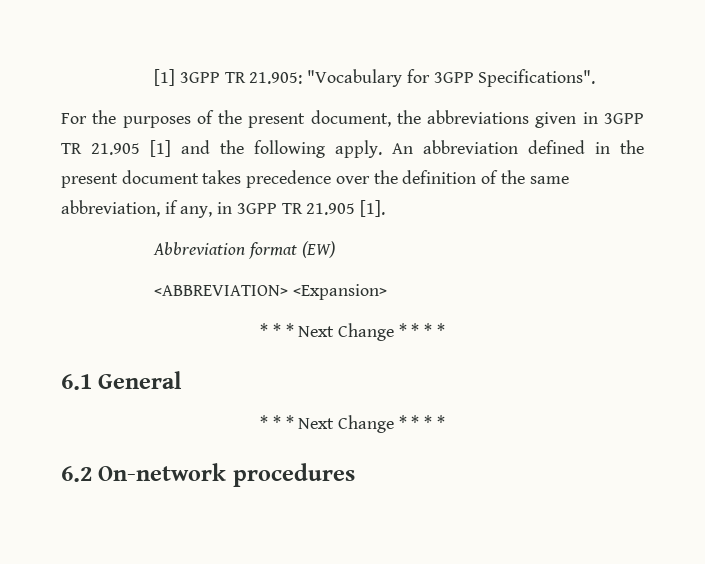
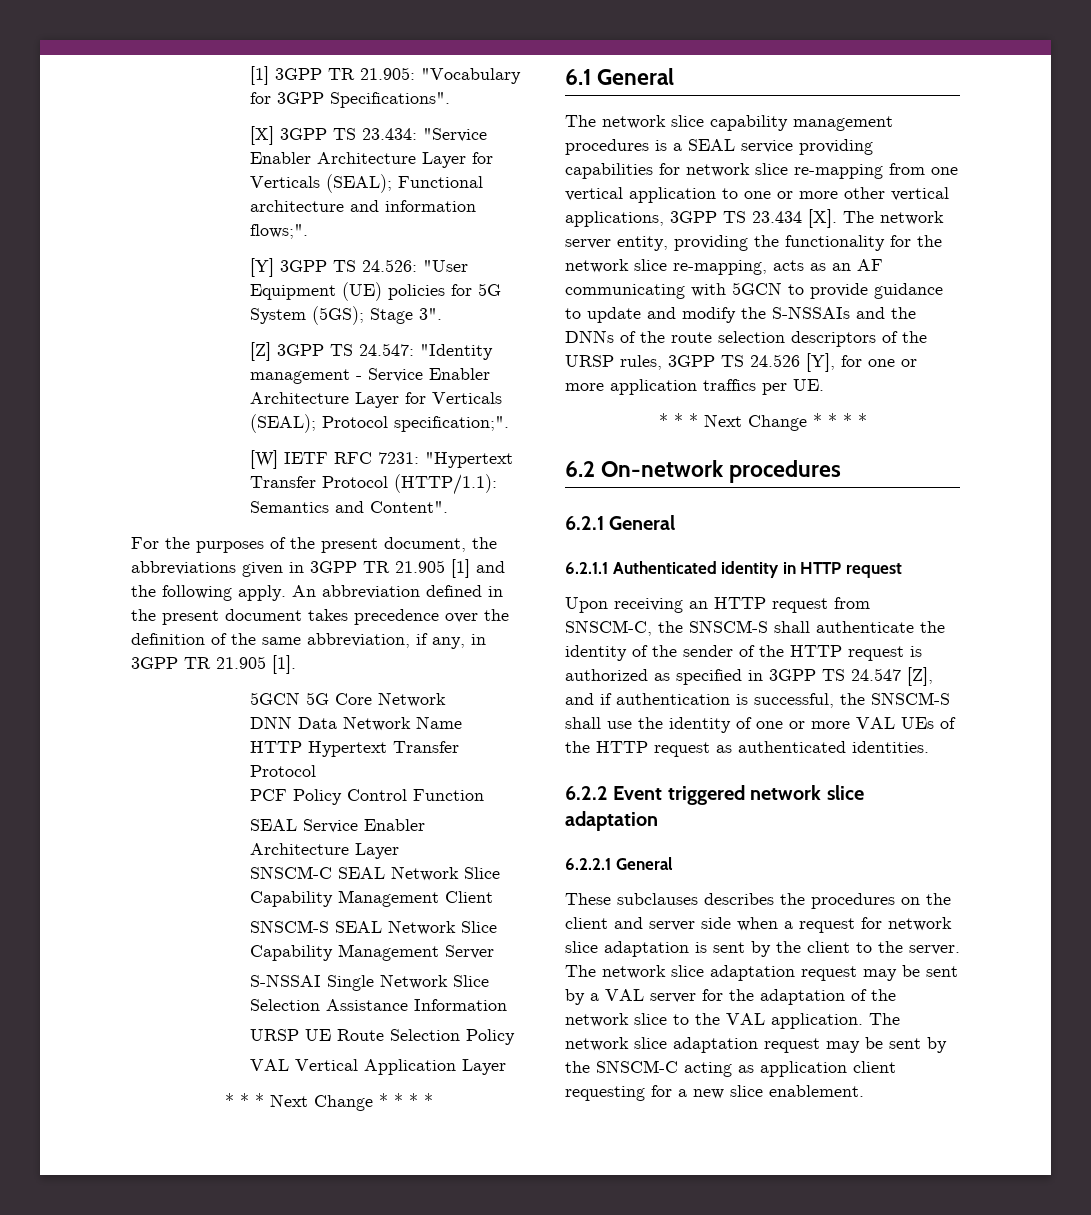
(596, 78) none -> [249,126,487,145] [249,152,493,168] [249,174,483,193] [249,200,476,212] [249,224,308,239] [249,258,468,277] [249,282,501,301] [249,306,442,325] [249,342,493,361] [249,368,490,384] [249,392,502,408] [249,414,509,433] [249,450,513,469] [249,474,497,495] [249,501,448,513] // [X] 3GPP TS 23.434: "Service Enabler Architecture Layer for Verticals (SEAL); Functional architecture and information flows;". // [Y] 3GPP TS 24.526: "User Equipment (UE) policies for 5G System (5GS); Stage 3". // [Z] 3GPP TS 24.547: "Identity management - Service Enabler Architecture Layer for Verticals (SEAL); Protocol specification;". // [W] IETF RFC 7231: "Hypertext Transfer Protocol (HTTP/1.1): Semantics and Content".
[153,241,335,259] [154,284,387,300] Abbreviation format (EW) // <ABBREVIATION> <Expansion> -> [249,692,446,707] [249,716,462,731] [249,741,459,757] [249,765,316,777] [249,789,484,805] [249,819,425,833] [249,843,399,859] [249,866,500,881] [249,890,493,907] [249,920,497,935] [249,944,494,961] [249,974,489,991] [249,999,507,1011] [249,1029,515,1045] [249,1059,506,1075] 5GCN 5G Core Network // DNN Data Network Name // HTTP Hypertext Transfer Protocol // PCF Policy Control Function // SEAL Service Enabler Architecture Layer // SNSCM-C SEAL Network Slice Capability Management Client // SNSCM-S SEAL Network Slice Capability Management Server // S-NSSAI Single Network Slice Selection Assistance Information // URSP UE Route Selection Policy // VAL Vertical Application Layer
(183, 380) none -> [565,115,893,131] [565,139,873,155] [565,163,958,179] [565,187,949,203] [565,209,944,228] [565,235,942,251] [565,259,883,275] [565,282,943,299] [565,306,916,323] [565,330,927,347] [565,353,917,372] [565,379,824,395] // The network slice capability management procedures is a SEAL service providing capabilities for network slice re-mapping from one vertical application to one or more other vertical applications, 3GPP TS 23.434 [X]. The network server entity, providing the functionality for the network slice re-mapping, acts as an AF communicating with 5GCN to provide guidance to update and modify the S-NSSAIs and the DNNs of the route selection descriptors of the URSP rules, 3GPP TS 24.526 [Y], for one or more application traffics per UE.
(355, 475) none -> [565,515,676,530] [565,561,902,578] [565,597,870,613] [565,620,945,636] [565,645,922,661] [565,667,933,686] [565,692,950,708] [565,717,956,733] [565,741,929,757] [565,785,864,805] [565,811,658,831] [565,857,673,870] [565,893,951,909] [565,917,952,933] [565,941,960,957] [565,965,958,981] [565,989,896,1005] [565,1013,900,1029] [565,1037,947,1053] [565,1060,896,1077] [565,1085,864,1101] // 6.2.1 General // 6.2.1.1 Authenticated identity in HTTP request // Upon receiving an HTTP request from SNSCM-C, the SNSCM-S shall authenticate the identity of the sender of the HTTP request is authorized as specified in 3GPP TS 24.547 [Z], and if authentication is successful, the SNSCM-S shall use the identity of one or more VAL UEs of the HTTP request as authenticated identities. // 6.2.2 Event triggered network slice adaptation // 6.2.2.1 General // These subclauses describes the procedures on the client and server side when a request for network slice adaptation is sent by the client to the server. The network slice adaptation request may be sent by a VAL server for the adaptation of the network slice to the VAL application. The network slice adaptation request may be sent by the SNSCM-C acting as application client requesting for a new slice enablement.

